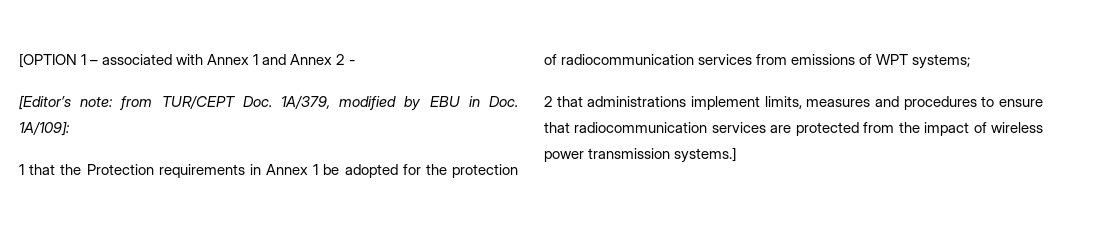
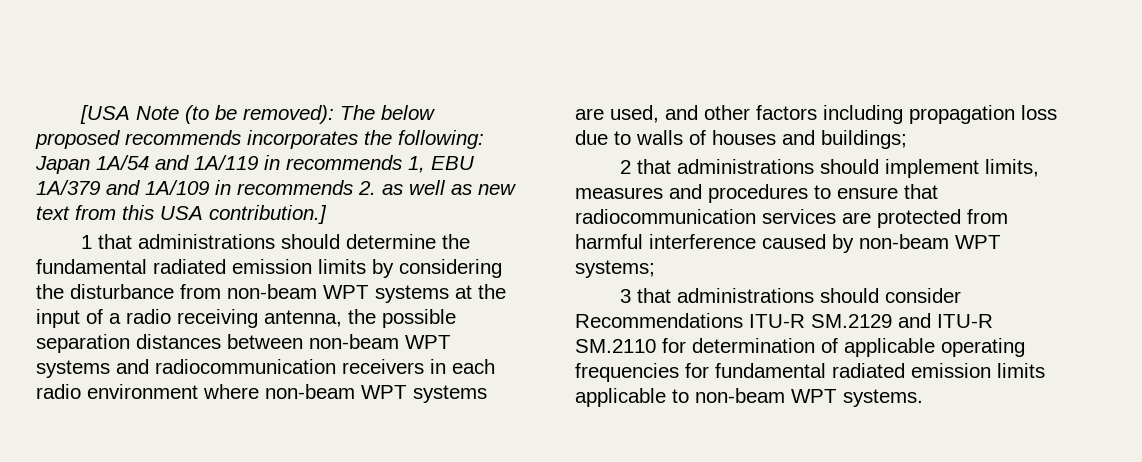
[19,53,355,68] [19,95,518,111] [19,121,70,136] [19,164,519,178] [544,54,971,69] [OPTION 1 – associated with Annex 1 and Annex 2 - // [Editor’s note: from TUR/CEPT Doc. 1A/379, modified by EBU in Doc. 1A/109]: // 1 that the Protection requirements in Annex 1 be adopted for the protection of radiocommunication services from emissions of WPT systems; -> [80,105,436,124] [35,130,484,149] [35,155,474,174] [36,180,516,195] [36,205,327,224] [81,234,471,249] [36,259,502,278] [36,284,506,303] [36,309,456,328] [36,334,451,353] [36,359,495,378] [36,384,487,403] [575,105,1057,124] [575,130,907,149] [USA Note (to be removed): The below proposed recommends incorporates the following: Japan 1A/54 and 1A/119 in recommends 1, EBU 1A/379 and 1A/109 in recommends 2. as well as new text from this USA contribution.] // 1 that administrations should determine the fundamental radiated emission limits by considering the disturbance from non-beam WPT systems at the input of a radio receiving antenna, the possible separation distances between non-beam WPT systems and radiocommunication receivers in each radio environment where non-beam WPT systems are used, and other factors including propagation loss due to walls of houses and buildings;
(687, 101) none -> [820,159,880,174] should
[898,122,1043,136] [544,147,737,163] the impact of wireless power transmission systems.] -> [575,234,1001,253] [575,260,655,278] [620,288,962,303] [575,313,993,328] [575,338,1025,357] [575,363,1045,382] [575,388,923,407] harmful interference caused by non-beam WPT systems; // 3 that administrations should consider Recommendations ITU-R SM.2129 and ITU-R SM.2110 for determination of applicable operating frequencies for fundamental radiated emission limits applicable to non-beam WPT systems.

